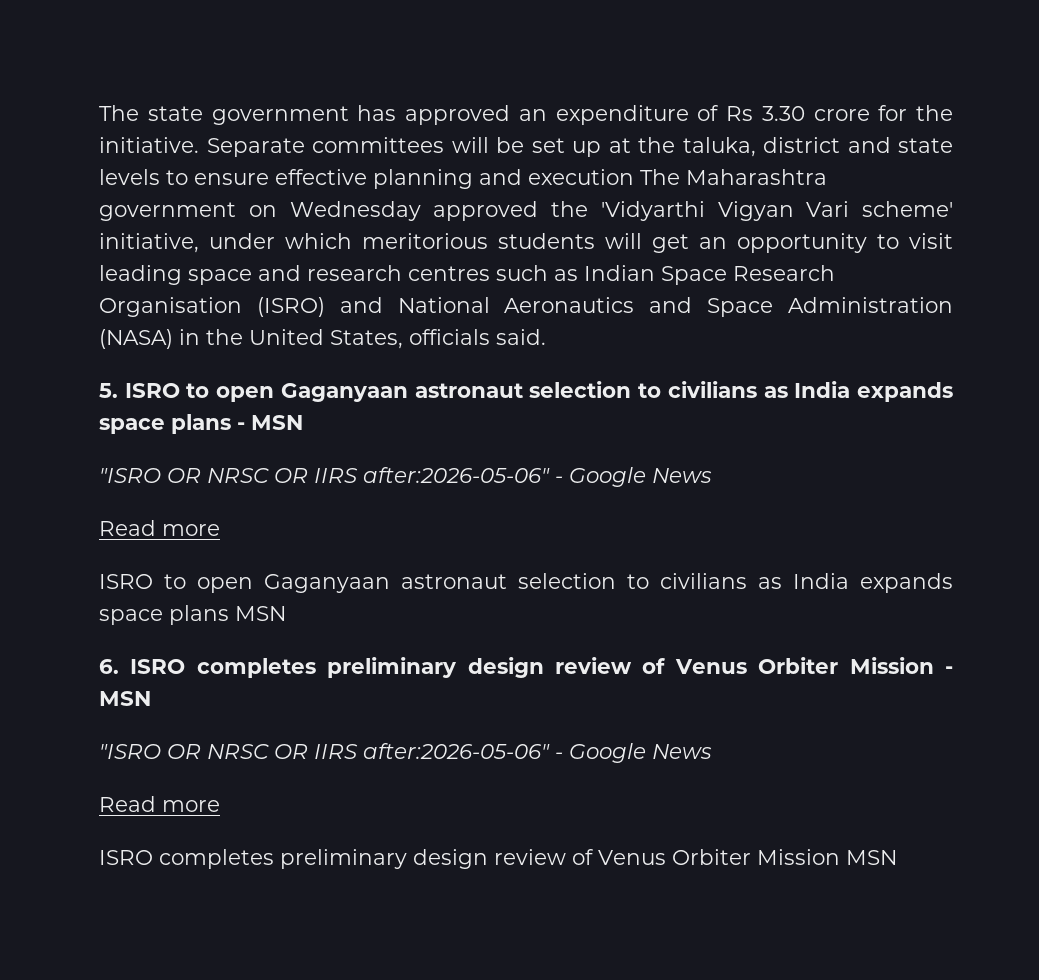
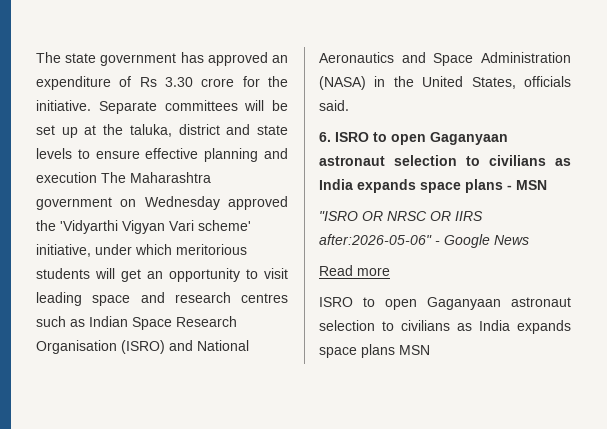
[99,383,118,398] 5. -> [319,132,331,142] 6.
[99,657,953,678] [99,691,151,706] [99,743,712,763] [99,796,220,812] [99,849,897,869] // 6. ISRO completes preliminary design review of Venus Orbiter Mission - MSN // "ISRO OR NRSC OR IIRS after:2026-05-06" - Google News // Read more // ISRO completes preliminary design review of Venus Orbiter Mission MSN -> (430, 350) none

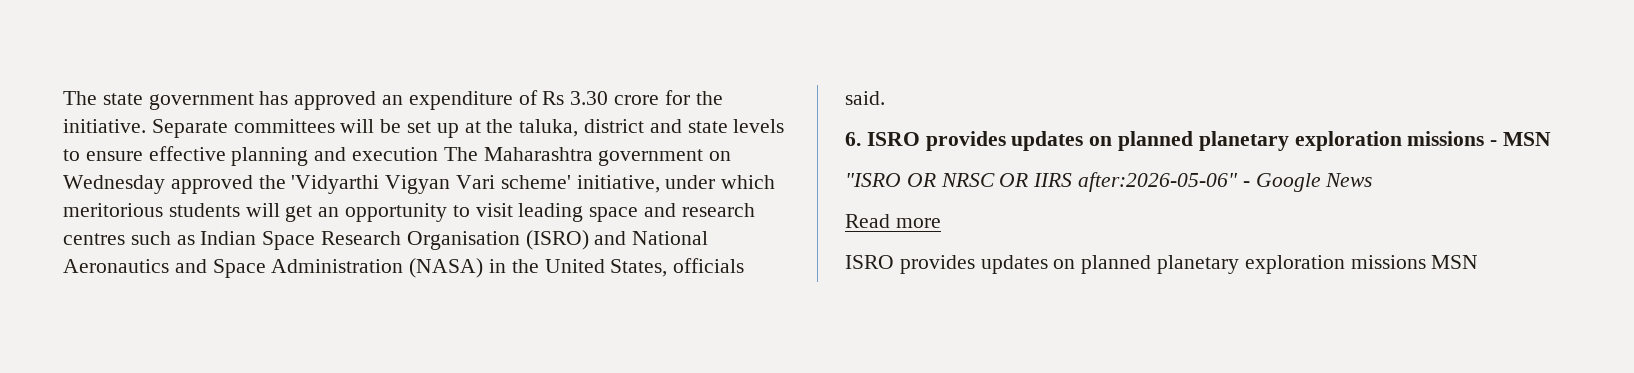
[373,132,508,145] [319,155,571,166] [319,179,503,193] to open Gaganyaan astronaut selection to civilians as India expands space plans -> [925,131,1485,151] provides updates on planned planetary exploration missions
[363,297,571,310] [319,320,571,334] [319,344,395,358] to open Gaganyaan astronaut selection to civilians as India expands space plans -> [899,255,1426,274] provides updates on planned planetary exploration missions

